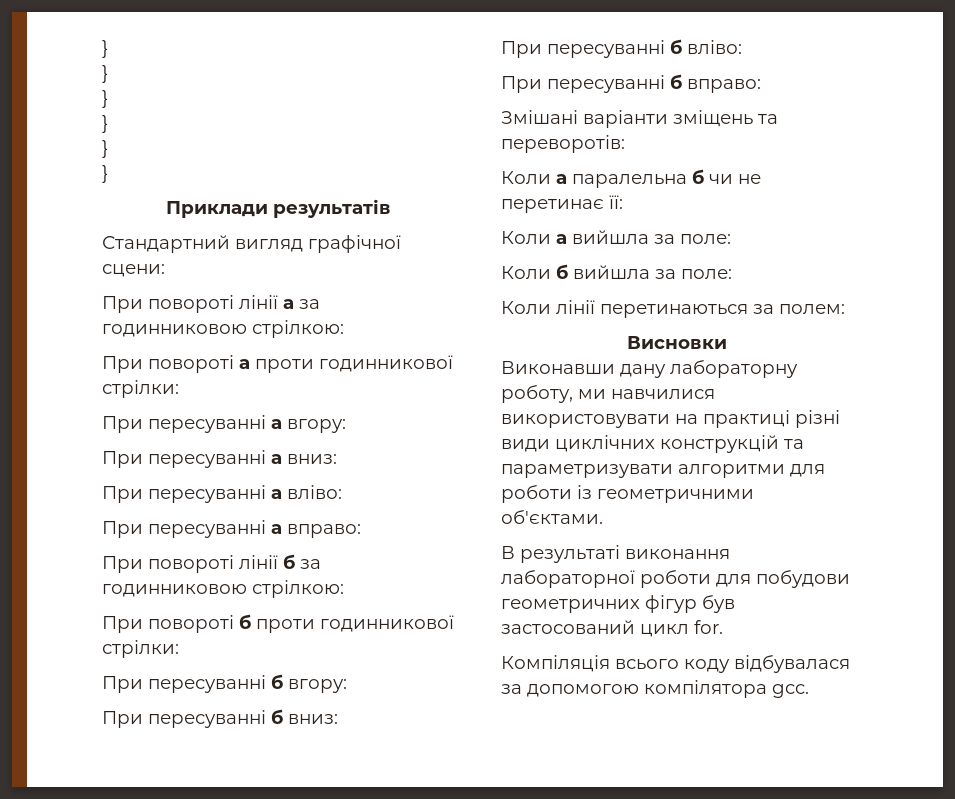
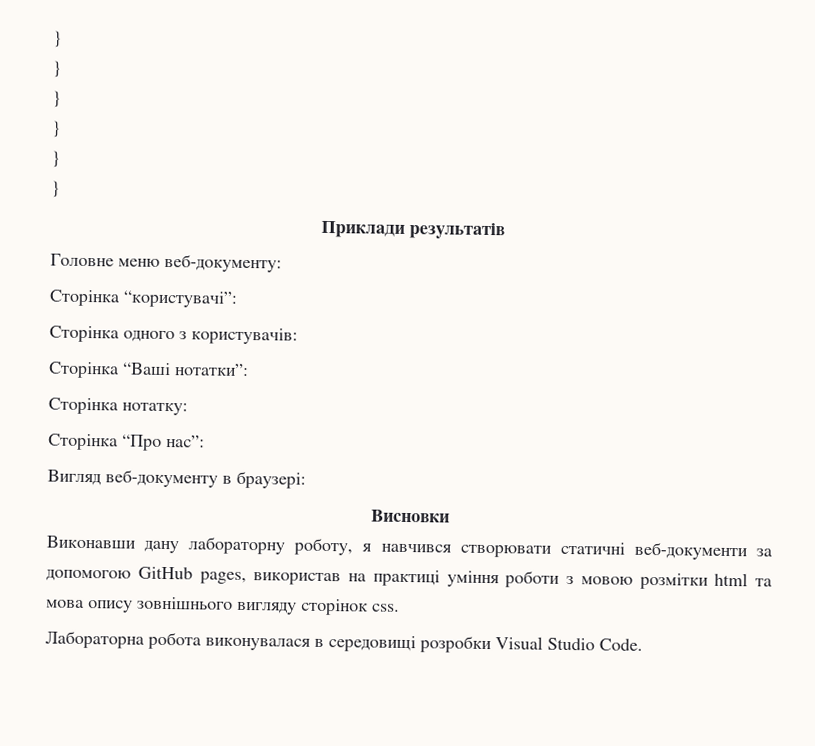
[102,235,401,253] [102,264,165,277] [102,295,320,313] [102,320,344,338] [102,355,453,373] [102,380,179,398] [102,415,346,433] [102,450,337,468] [102,485,342,503] [102,520,361,538] [102,554,321,573] [102,580,344,598] [102,614,454,633] [102,640,179,658] [102,674,347,693] [102,709,338,728] [501,39,742,58] [501,74,761,93] [501,110,778,128] [501,135,625,153] [501,169,761,188] [501,195,623,213] [501,230,731,244] [501,264,732,279] [501,300,845,318] Стандартний вигляд графічної сцени: // При повороті лінії а за годинниковою стрілкою: // При повороті а проти годинникової стрілки: // При пересуванні а вгору: // При пересуванні а вниз: // При пересуванні а вліво: // При пересуванні а вправо: // При повороті лінії б за годинниковою стрілкою: // При повороті б проти годинникової стрілки: // При пересуванні б вгору: // При пересуванні б вниз: // При пересуванні б вліво: // При пересуванні б вправо: // Змішані варіанти зміщень та переворотів: // Коли а паралельна б чи не перетинає її: // Коли а вийшла за поле: // Коли б вийшла за поле: // Коли лінії перетинаються за полем: -> [50,253,282,273] [49,289,237,308] [49,325,298,345] [48,361,249,379] [48,397,188,416] [48,433,205,451] [47,469,306,489] Головне меню веб-документу: // Сторінка “користувачі”: // Сторінка одного з користувачів: // Сторінка “Ваші нотатки”: // Сторінка нотатку: // Сторінка “Про нас”: // Вигляд веб-документу в браузері:
[578,389,715,399] [501,410,840,428] [501,435,804,453] [501,464,825,478] [501,485,754,503] [501,510,603,524] [501,545,730,563] [501,570,850,588] [501,595,735,613] [501,620,723,637] [501,655,850,673] [501,680,809,698] ми навчилися використовувати на практиці різні види циклічних конструкцій та параметризувати алгоритми для роботи із геометричними об'єктами. // В результаті виконання лабораторної роботи для побудови геометричних фігур був застосований цикл for. // Компіляція всього коду відбувалася за допомогою компілятора gcc. -> [362,541,773,561] [46,566,773,590] [46,596,400,616] [45,630,643,654] я навчився створювати статичні веб-документи за допомогою GitHub pages, використав на практиці уміння роботи з мовою розмітки html та мова опису зовнішнього вигляду сторінок css. // Лабораторна робота виконувалася в середовищі розробки Visual Studio Code.

